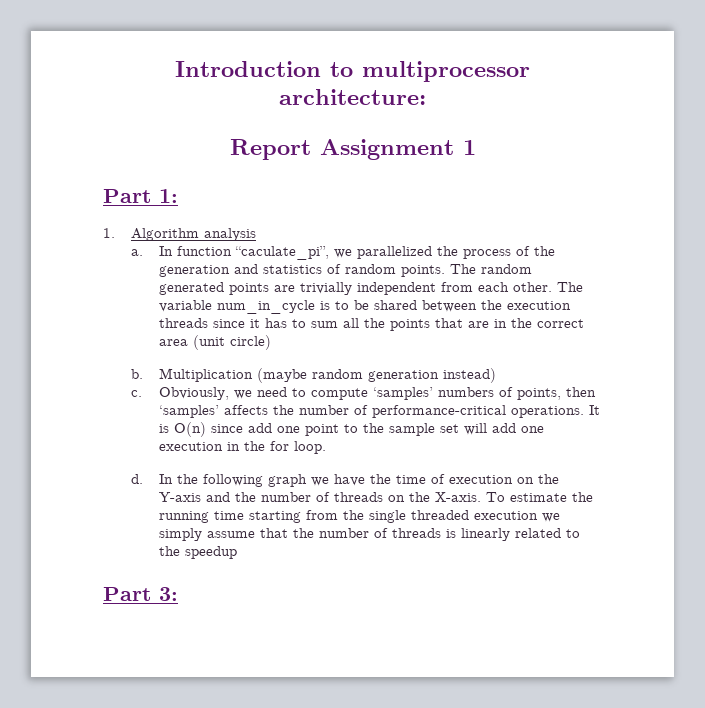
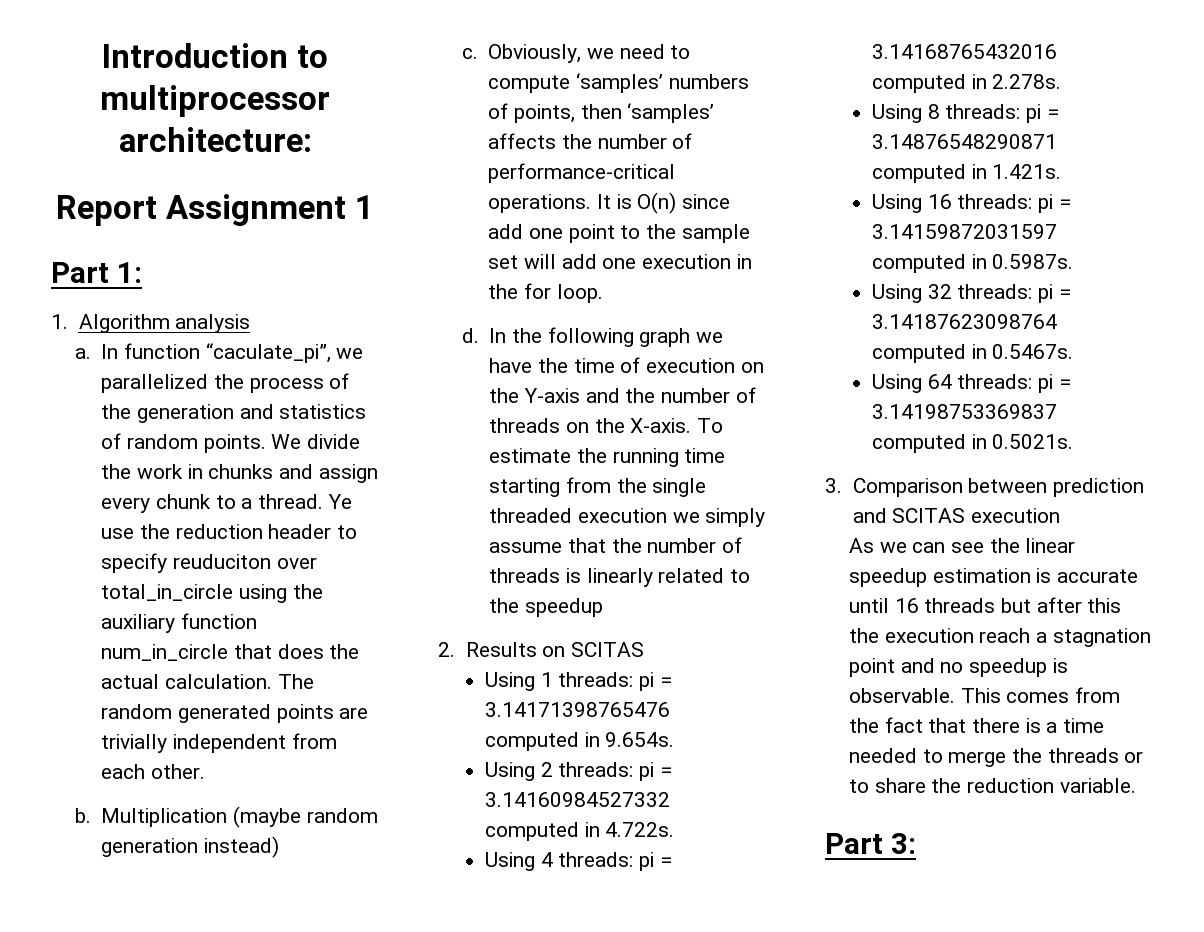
(446, 271) none -> [271,434,361,449] [101,464,378,483] [101,494,352,513] [101,524,358,539] [101,553,317,573] [101,584,323,603] [101,613,258,633] [101,644,360,661] [101,674,273,689] We divide the work in chunks and assign every chunk to a thread. Ye use the reduction header to specify reuduciton over total_in_circle using the auxiliary function num_in_circle that does the actual calculation.
[557,282,584,292] [159,300,572,314] [159,318,585,331] [159,335,272,350] The variable num_in_cycle is to be shared between the execution threads since it has to sum all the points that are in the correct area (unit circle) -> (206, 771) none
(238, 552) none -> [438,642,644,657] [485,672,672,691] [485,702,671,717] [485,732,675,751] [485,762,672,781] [485,792,671,807] [485,822,675,841] [485,852,672,871] [872,44,1058,59] [872,74,1062,93] [872,104,1059,123] [872,134,1058,149] [872,164,1062,183] [872,194,1071,213] [872,224,1058,239] [872,254,1074,273] [872,284,1071,303] [872,314,1058,329] [872,344,1074,363] [872,374,1071,393] [872,404,1058,419] [872,434,1074,453] [825,478,1144,497] [852,508,1060,523] [848,538,1076,553] [848,568,1138,587] [848,597,1122,613] [848,628,1151,647] [848,658,1068,677] [848,687,1120,703] [848,717,1104,733] [848,748,1144,767] [848,778,1136,793] // 2. Results on SCITAS // Using 1 threads: pi = 3.14171398765476 computed in 9.654s. // Using 2 threads: pi = 3.14160984527332 computed in 4.722s. // Using 4 threads: pi = 3.14168765432016 computed in 2.278s. // Using 8 threads: pi = 3.14876548290871 computed in 1.421s. // Using 16 threads: pi = 3.14159872031597 computed in 0.5987s. // Using 32 threads: pi = 3.14187623098764 computed in 0.5467s. // Using 64 threads: pi = 3.14198753369837 computed in 0.5021s. // 3. Comparison between prediction and SCITAS execution // As we can see the linear speedup estimation is accurate until 16 threads but after this the execution reach a stagnation point and no speedup is observable. This comes from the fact that there is a time needed to merge the threads or to share the reduction variable.

